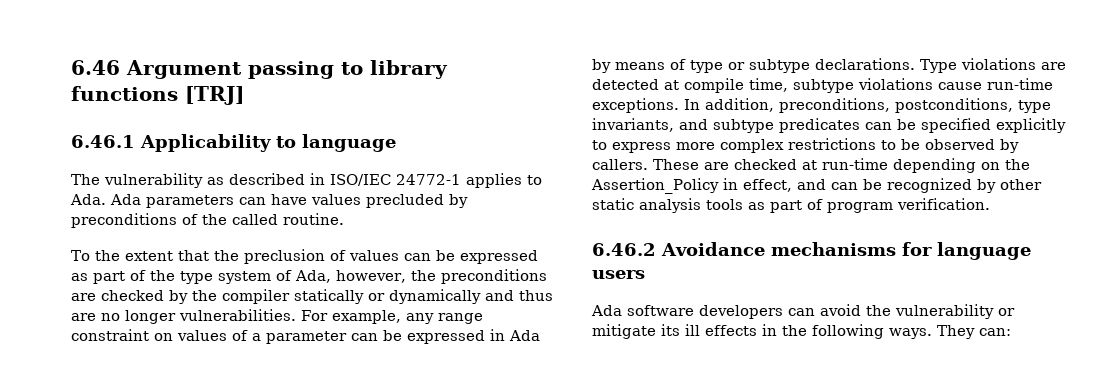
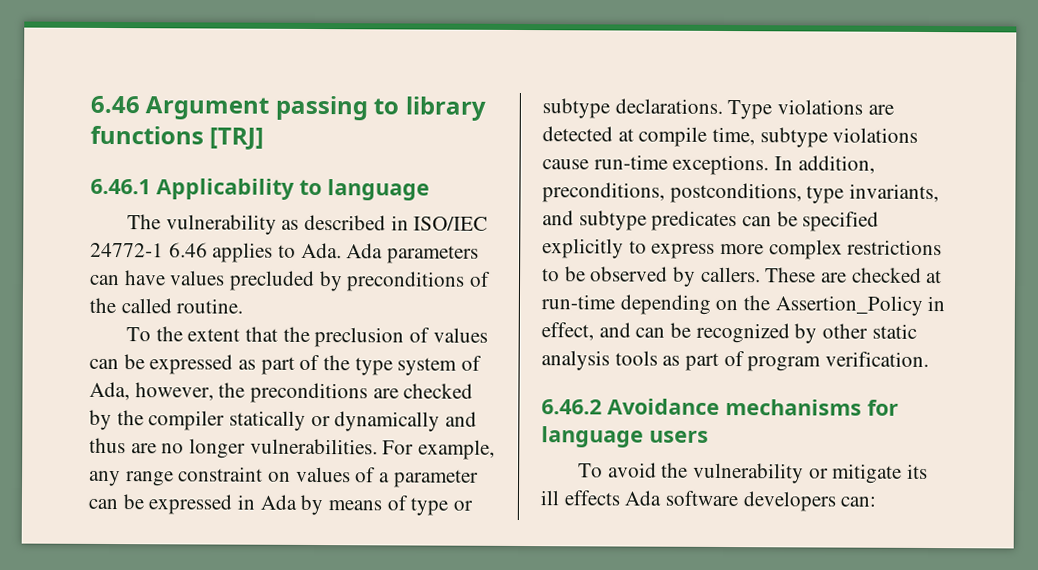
(461, 179) none -> [168,242,208,258] 6.46
[591,305,815,319] Ada software developers can -> [578,463,604,478] To
[762,324,975,339] in the following ways. They -> [624,490,836,512] Ada software developers

